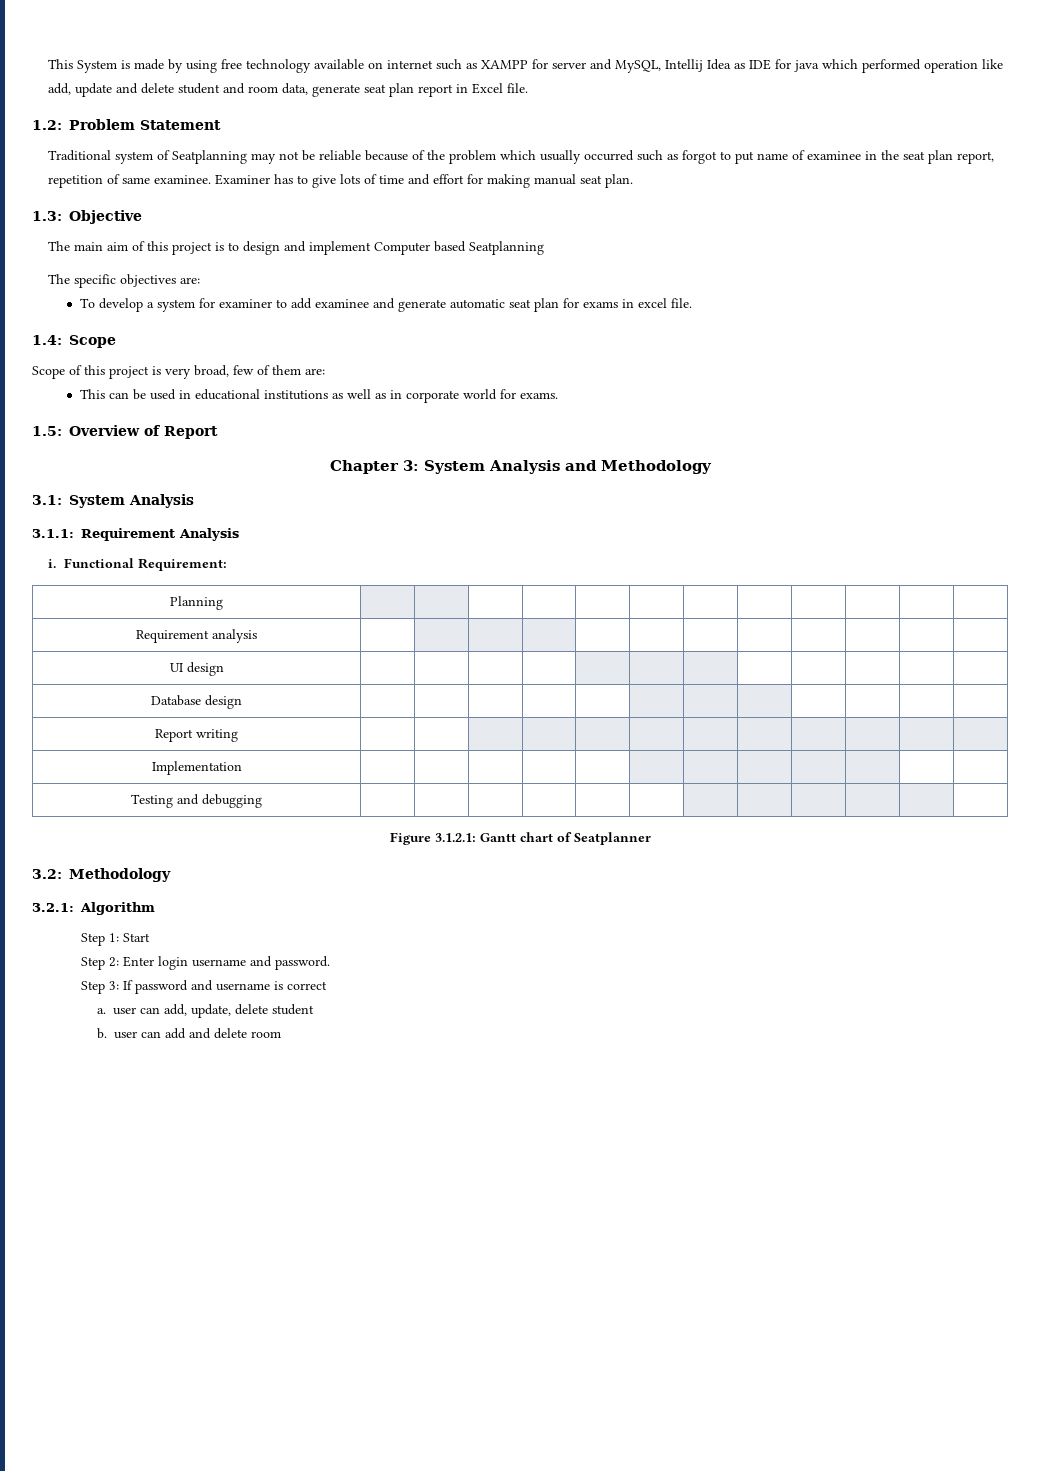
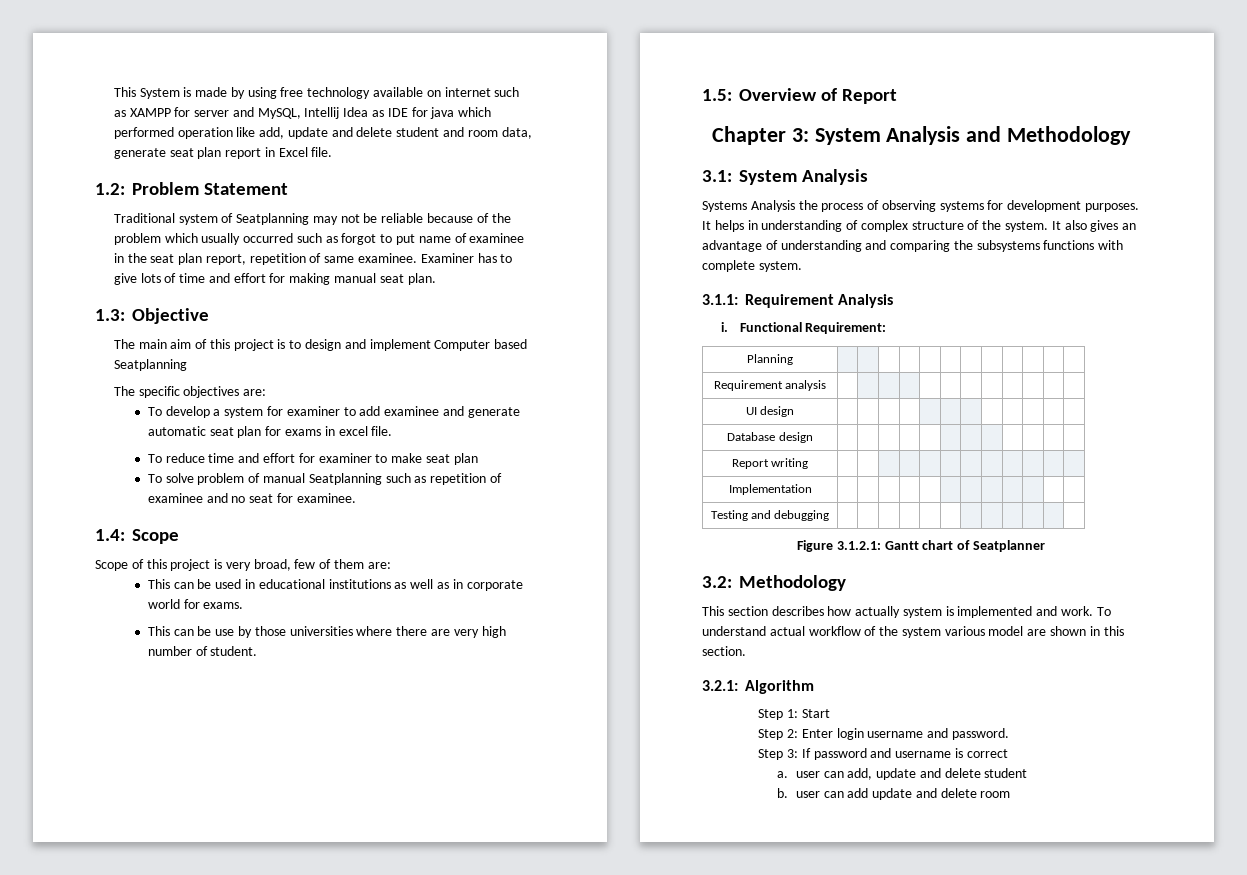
(692, 303) none -> [147,453,478,465] [147,473,502,485] [147,493,356,503] // To reduce time and effort for examiner to make seat plan // To solve problem of manual Seatplanning such as repetition of examinee and no seat for examinee.
(558, 395) none -> [147,626,506,638] [147,646,258,656] // This can be use by those universities where there are very high number of student.
(194, 501) none -> [702,200,1140,212] [702,220,1137,232] [702,240,1124,252] [702,260,802,272] // Systems Analysis the process of observing systems for development purposes. It helps in understanding of complex structure of the system. It also gives an advantage of understanding and comparing the subsystems functions with complete system.
(171, 875) none -> [702,606,1111,618] [702,626,1124,638] [702,646,746,656] // This section describes how actually system is implemented and work. To understand actual workflow of the system various model are shown in this section.
[190,1004,231,1018] update, -> [876,768,941,780] update and
(186, 1033) none -> [872,788,913,800] update

